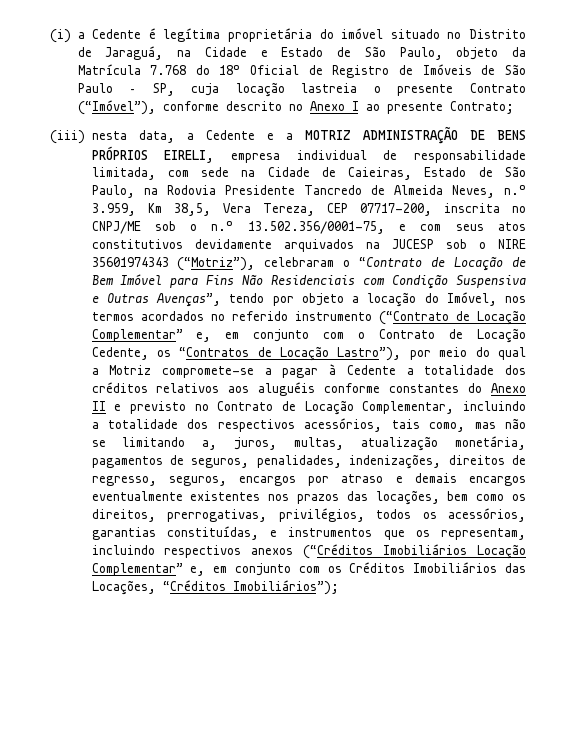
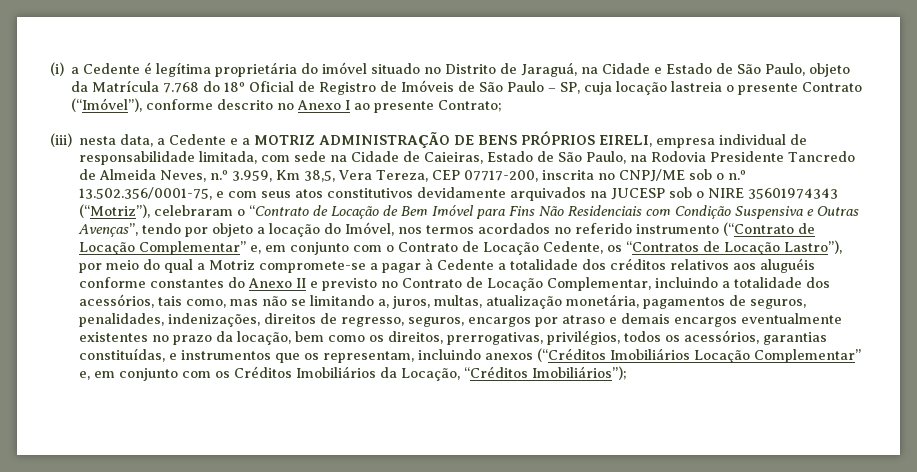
[217,419,295,432] respectivos -> (831, 282) none
[268,490,440,505] nos prazos das locações, -> [152,331,292,345] no prazo da locação,
[164,545,242,558] respectivos -> (482, 354) none
[505,563,526,573] [91,580,156,595] das Locações, -> [380,367,461,381] da Locação,

